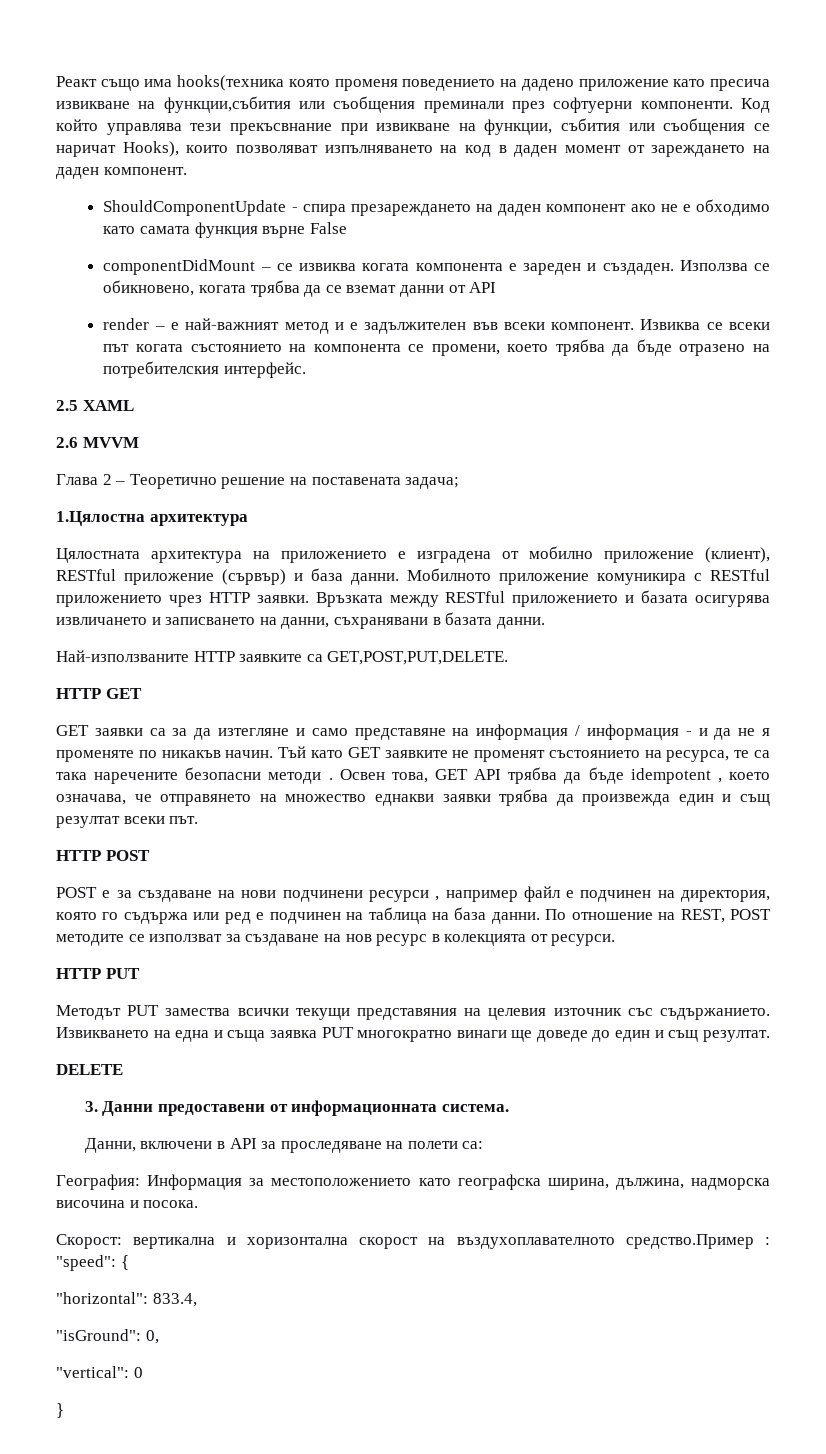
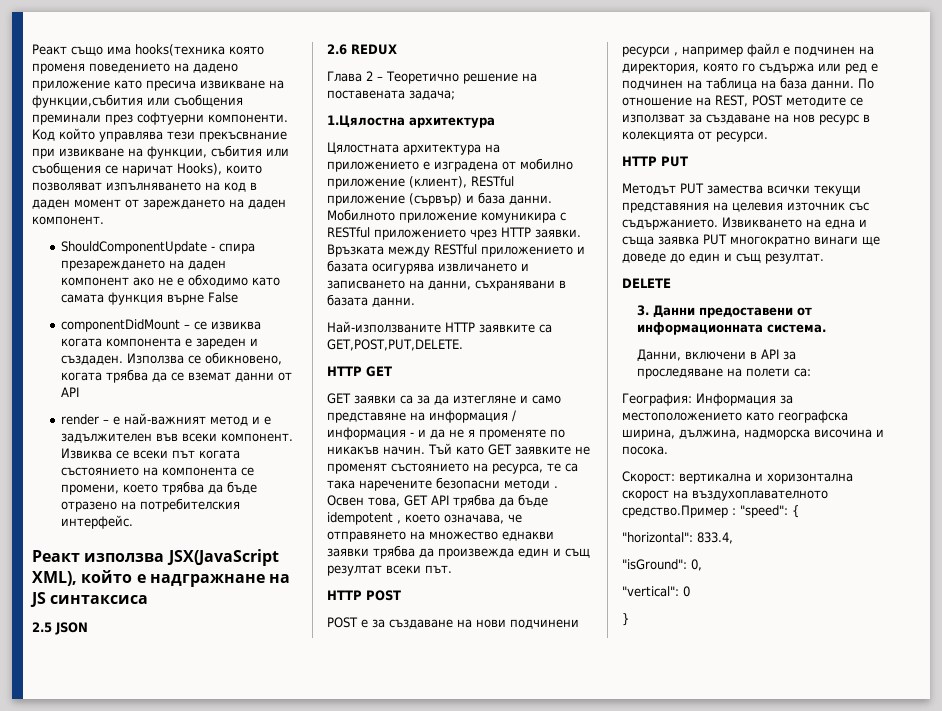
(307, 370) none -> [32,549,279,566] [32,570,291,587] [30,592,149,607] // Реакт използва JSX(JavaScript XML), който е надгражнане на JS синтаксиса
[82,400,134,411] XAML -> [55,622,88,635] JSON
[82,437,139,448] MVVM -> [351,44,397,55] REDUX

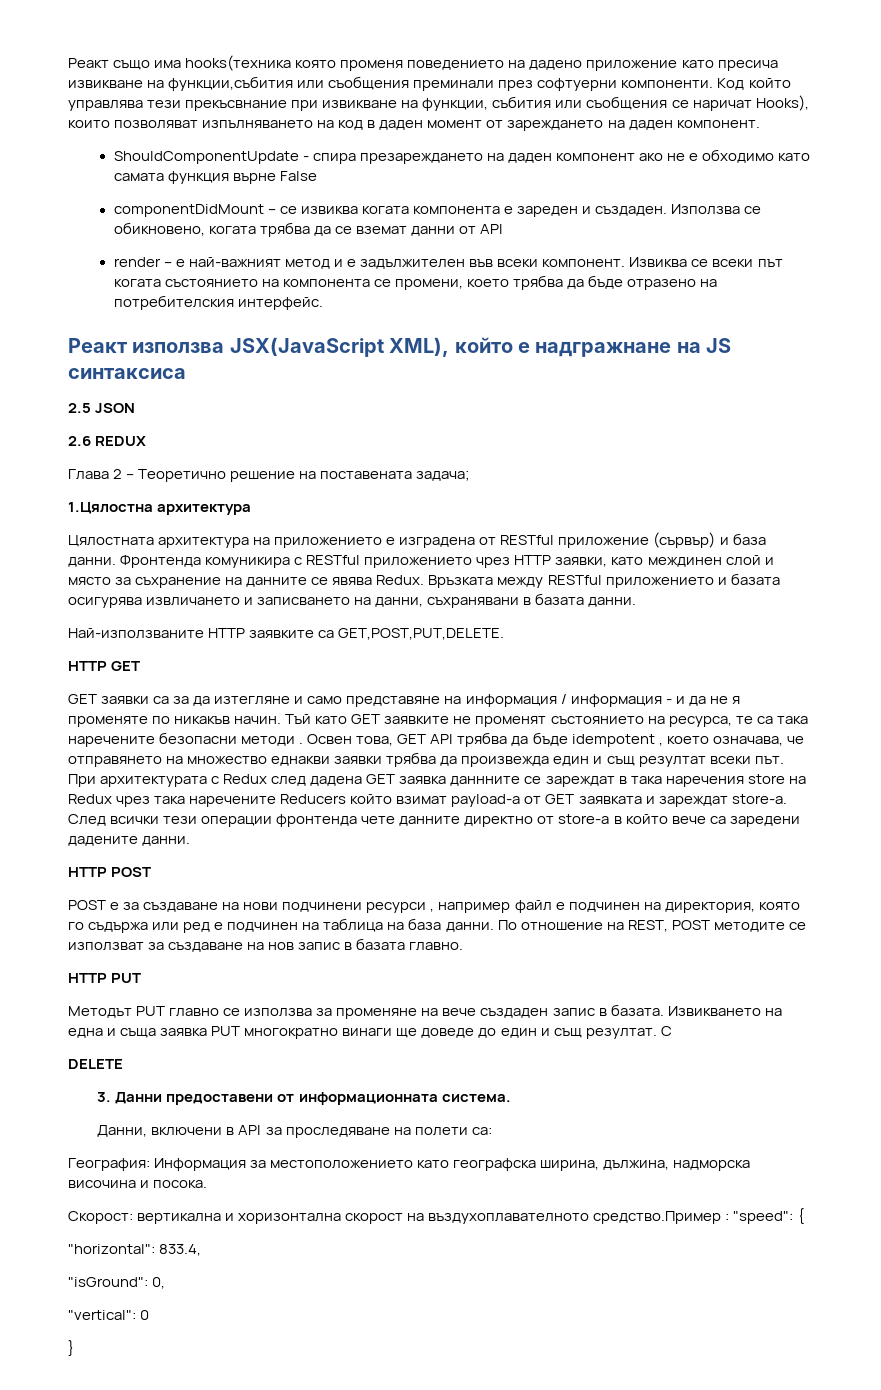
[520,158,573,170] [327,176,467,189] мобилно приложение (клиент), -> (497, 541) none
[327,209,477,223] Мобилното приложение -> [120,555,202,568] Фронтенда
[535,229,581,238] заявки. -> [555,555,774,567] [68,575,425,588] заявки, като междинен слой и място за съхранение на данните се явява Redux.
(452, 569) none -> [68,774,806,787] [68,794,787,807] [68,814,800,827] [68,836,191,846] При архитектурата с Redux след дадена GET заявка даннните се зареждат в така наречения store на Redux чрез така наречените Reducers който взимат payload-а от GET заявката и зареждат store-a. След всички тези операции фронтенда чете данните директно от store-a в който вече са заредени дадените данни.
[819,114,870,125] [622,131,768,142] ресурс в колекцията от ресурси. -> [298,938,464,951] запис в базата главно.
[707,185,861,196] [622,202,869,213] [622,219,718,230] замества всички текущи представяния на целевия източник със съдържанието. -> [169,1004,664,1019] главно се използва за променяне на вече създаден запис в базата.
(824, 258) none -> [660,1026,672,1036] С

